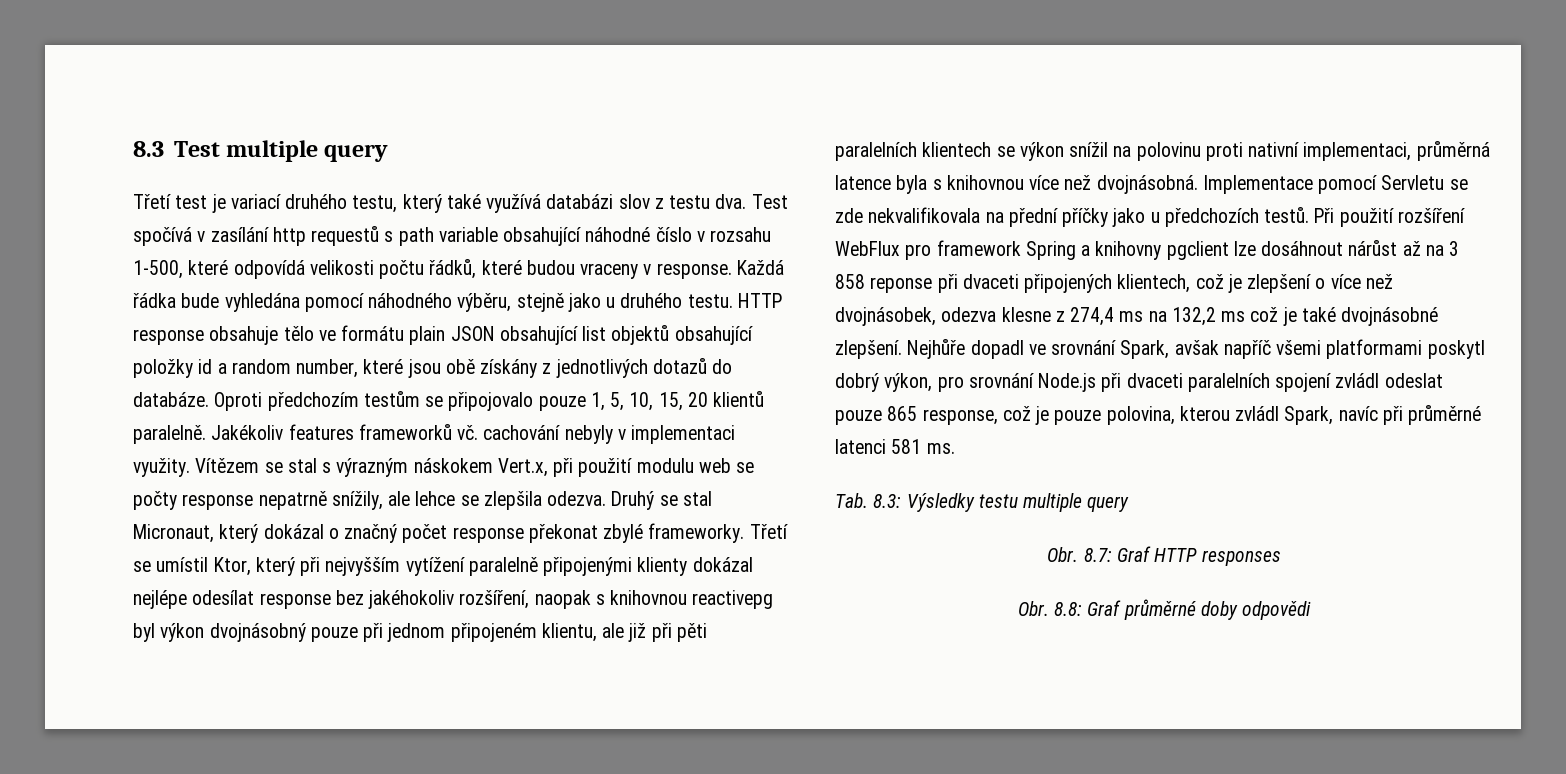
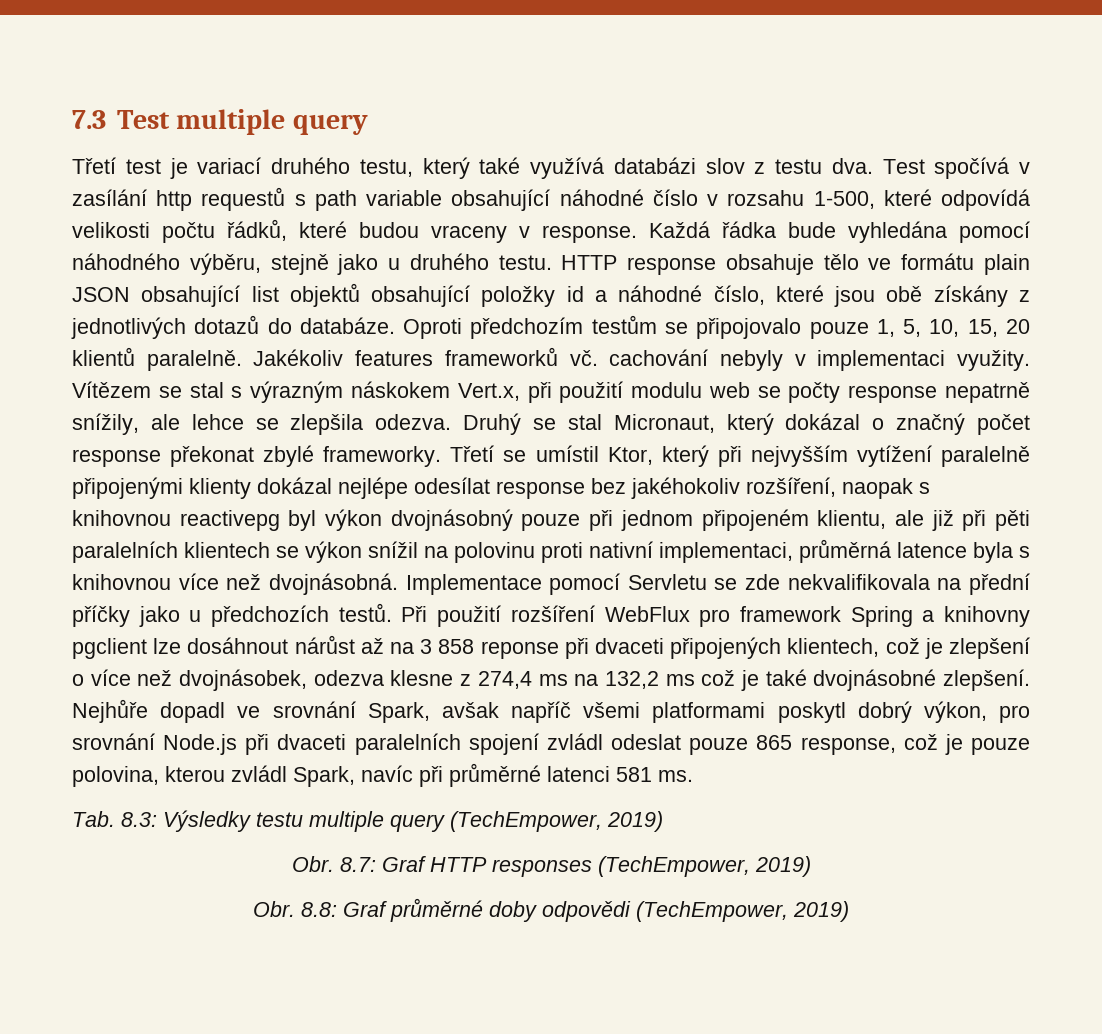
[133,141,164,157] 8.3 -> [72,110,106,129] 7.3
[231,359,359,378] random number, -> [618,285,765,305] náhodné číslo,
(1130, 504) none -> [450,811,663,832] (TechEmpower, 2019)
(1281, 558) none -> [597,856,811,877] (TechEmpower, 2019)
(1312, 610) none -> [636,901,849,922] (TechEmpower, 2019)

